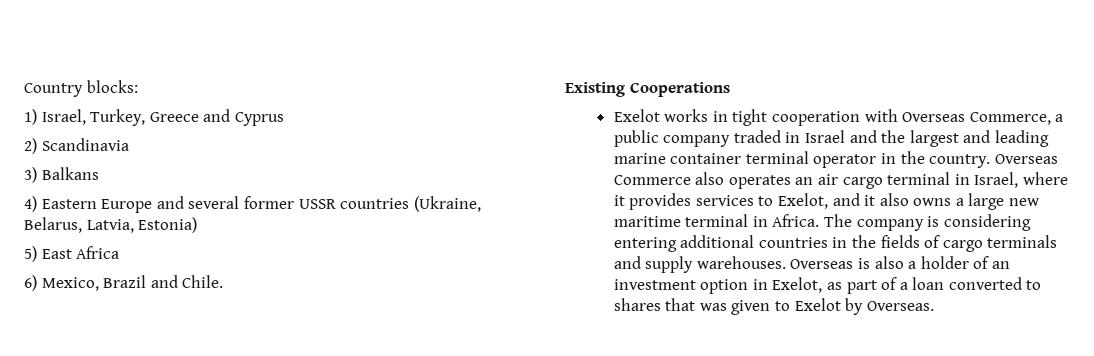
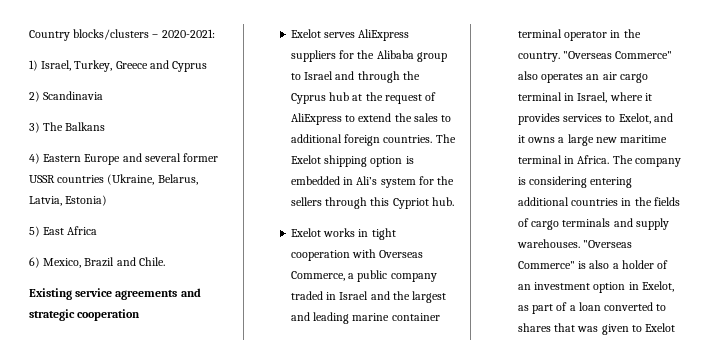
[86,80,138,93] blocks: -> [73,29,215,40] blocks/clusters – 2020-2021:
(37, 175) none -> [43,122,64,131] The
[629,82,730,97] Cooperations -> [75,288,201,300] [29,309,141,321] [290,29,410,41] [290,50,447,62] [290,71,420,83] [290,92,437,104] [290,113,452,125] [290,134,456,146] [290,155,414,167] [290,176,455,188] [290,197,454,209] service agreements and strategic cooperation // Exelot serves AliExpress suppliers for the Alibaba group to Israel and through the Cyprus hub at the request of AliExpress to extend the sales to additional foreign countries. The Exelot shipping option is embedded in Ali’s system for the sellers through this Cypriot hub.
[994,154,1058,164] [613,175,691,185] Overseas Commerce -> [563,51,673,59] "Overseas Commerce"
[879,193,909,206] also -> (525, 139) none
[790,259,854,269] Overseas -> [583,240,633,248] [517,261,575,269] "Overseas Commerce"
[845,298,934,315] by Overseas. -> (676, 327) none

